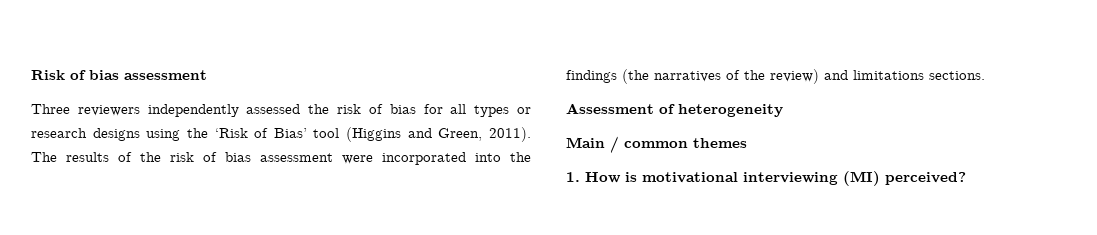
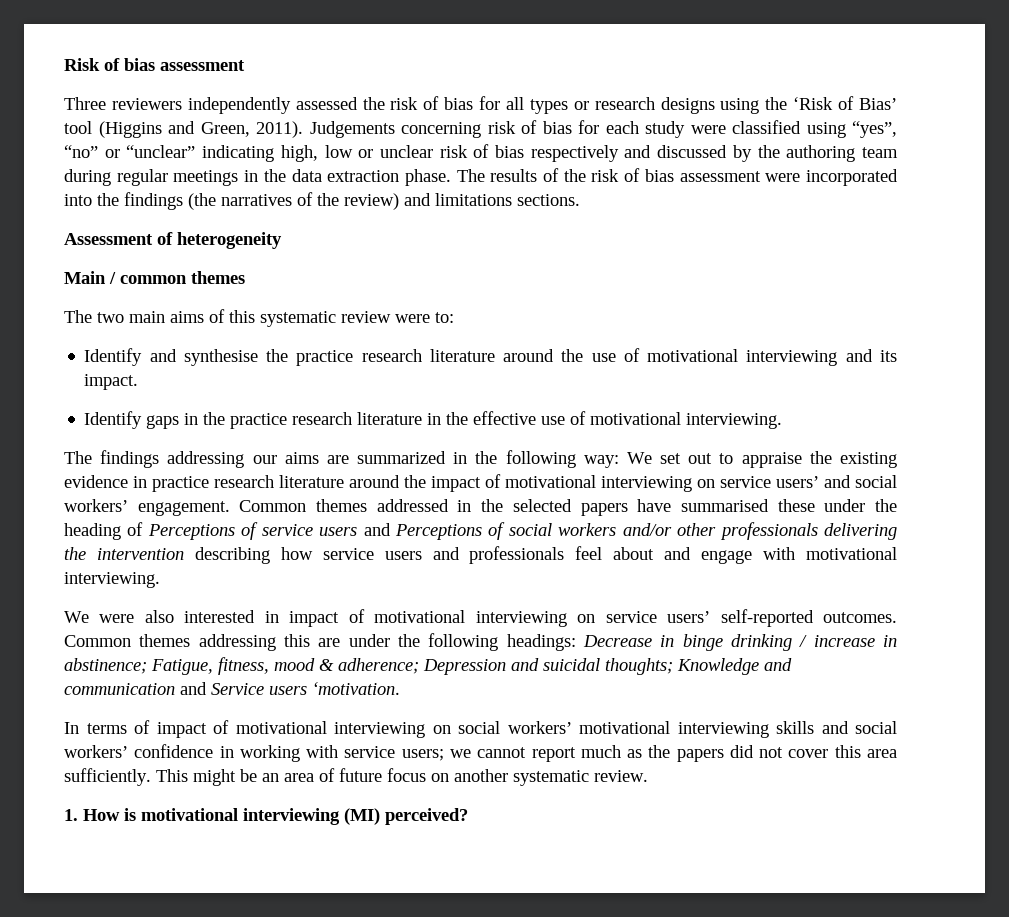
(531, 134) none -> [309,120,897,138] [64,144,899,162] [64,169,451,186] Judgements concerning risk of bias for each study were classified using “yes”, “no” or “unclear” indicating high, low or unclear risk of bias respectively and discussed by the authoring team during regular meetings in the data extraction phase.
(747, 143) none -> [64,309,454,327] [84,348,897,366] [84,374,139,390] [84,411,783,429] [64,450,897,468] [64,474,897,492] [64,499,898,516] [64,522,898,540] [64,546,897,564] [64,572,160,588] [64,609,897,627] [64,633,898,651] [64,657,792,675] [64,682,400,695] [64,720,897,738] [64,744,898,762] [64,768,648,786] // The two main aims of this systematic review were to: // Identify and synthesise the practice research literature around the use of motivational interviewing and its impact. // Identify gaps in the practice research literature in the effective use of motivational interviewing. // The findings addressing our aims are summarized in the following way: We set out to appraise the existing evidence in practice research literature around the impact of motivational interviewing on service users’ and social workers’ engagement. Common themes addressed in the selected papers have summarised these under the heading of Perceptions of service users and Perceptions of social workers and/or other professionals delivering the intervention describing how service users and professionals feel about and engage with motivational interviewing. // We were also interested in impact of motivational interviewing on service users’ self-reported outcomes. Common themes addressing this are under the following headings: Decrease in binge drinking / increase in abstinence; Fatigue, fitness, mood & adherence; Depression and suicidal thoughts; Knowledge and communication and Service users ‘motivation. // In terms of impact of motivational interviewing on social workers’ motivational interviewing skills and social workers’ confidence in working with service users; we cannot report much as the papers did not cover this area sufficiently. This might be an area of future focus on another systematic review.

